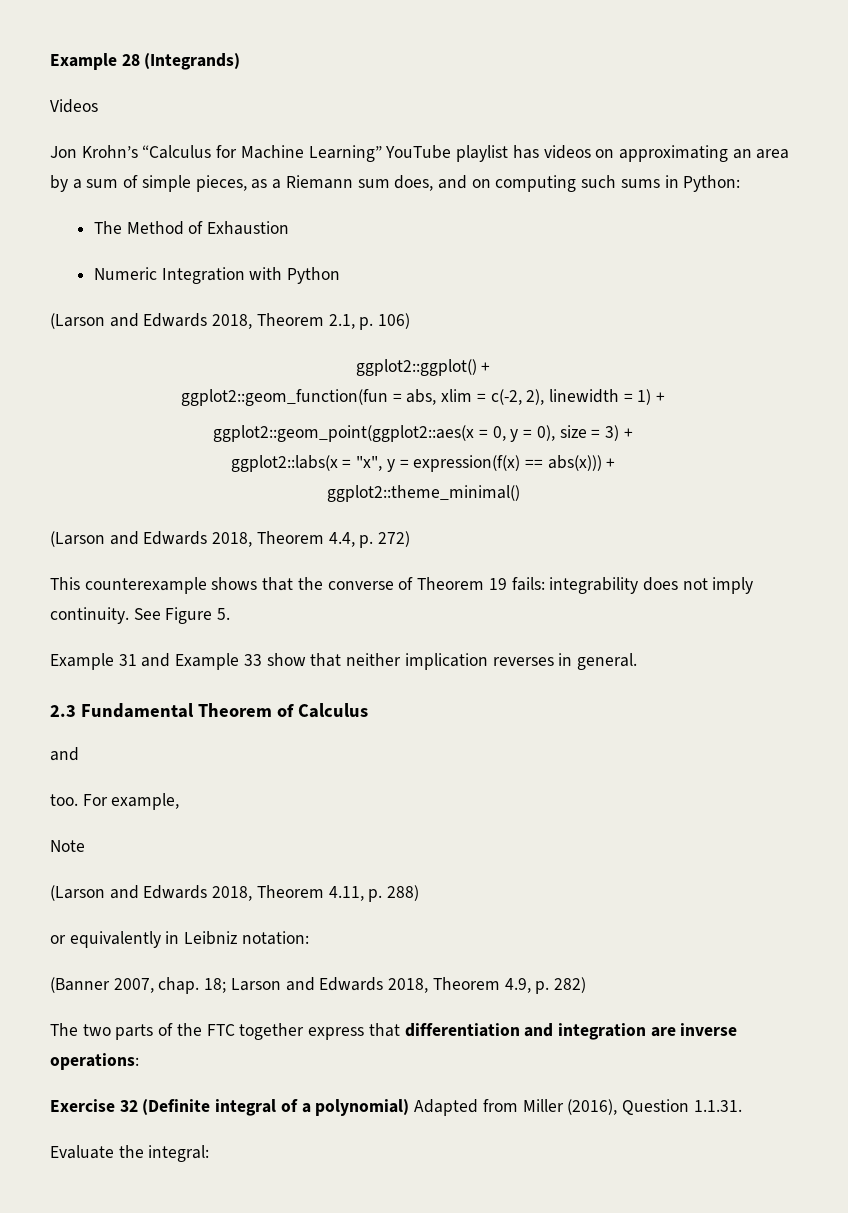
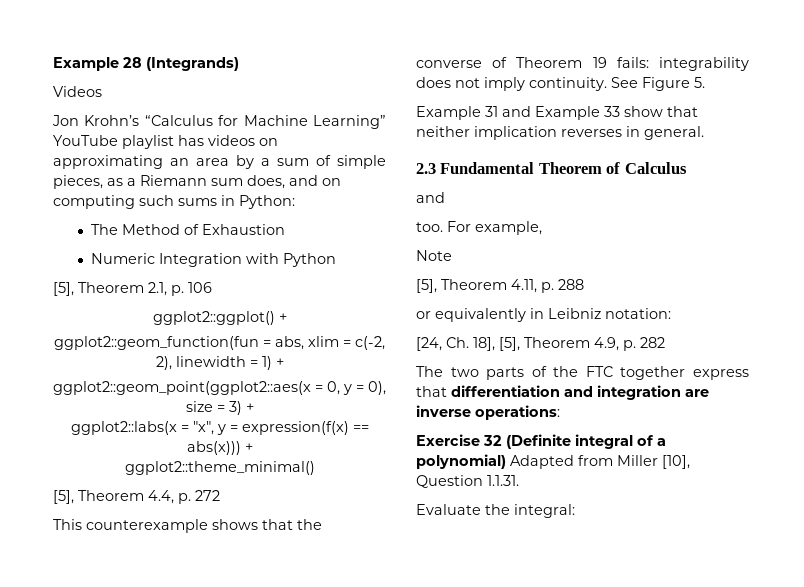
[50,313,253,329] (Larson and Edwards 2018, -> [53,282,74,296] [5],
[378,313,411,329] 106) -> [188,282,212,293] 106
[50,531,253,547] (Larson and Edwards 2018, -> [53,490,74,504] [5],
[378,531,411,547] 272) -> [195,490,220,501] 272
[50,885,253,901] (Larson and Edwards 2018, -> [416,279,437,293] [5],
[387,885,420,901] 288) -> [558,279,584,290] 288
[50,977,429,994] (Banner 2007, chap. 18; Larson and Edwards 2018, -> [416,337,520,351] [24, Ch. 18], [5],
[553,977,586,993] 282) -> [640,337,665,348] 282
[567,1099,618,1115] (2016), -> [662,455,690,469] [10],

